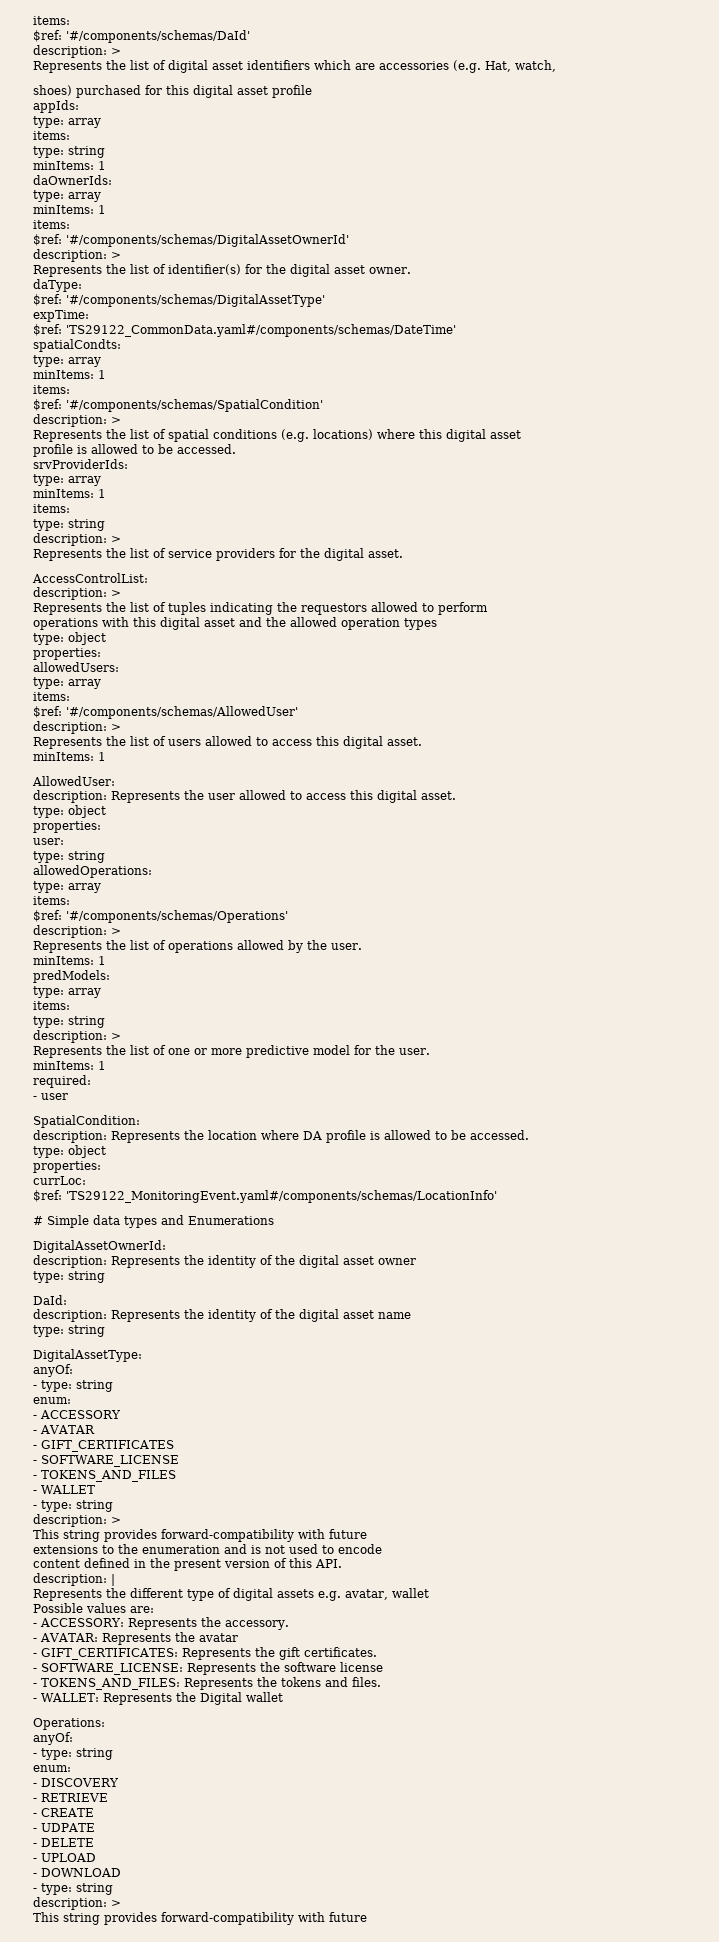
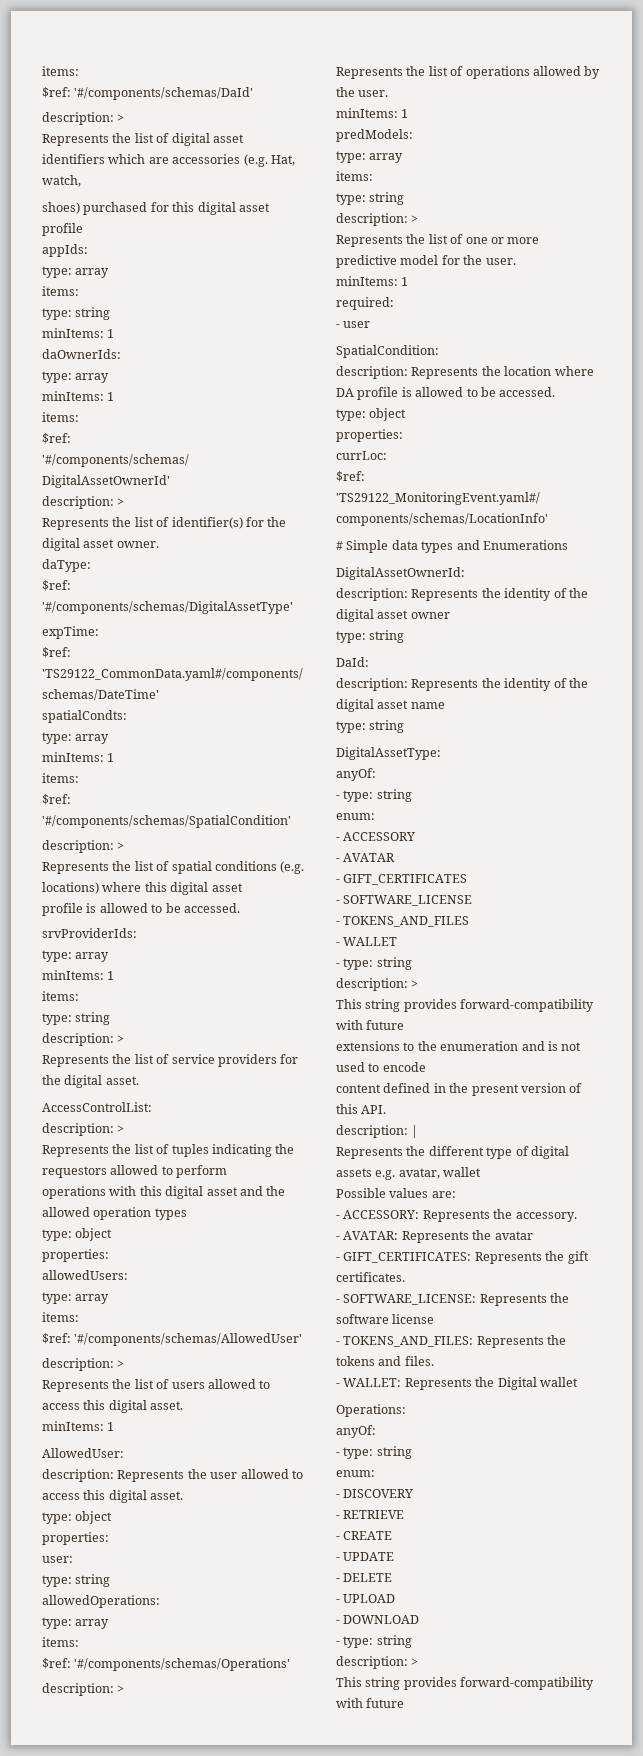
[41,1823,95,1832] UDPATE -> [343,1552,395,1561] UPDATE

